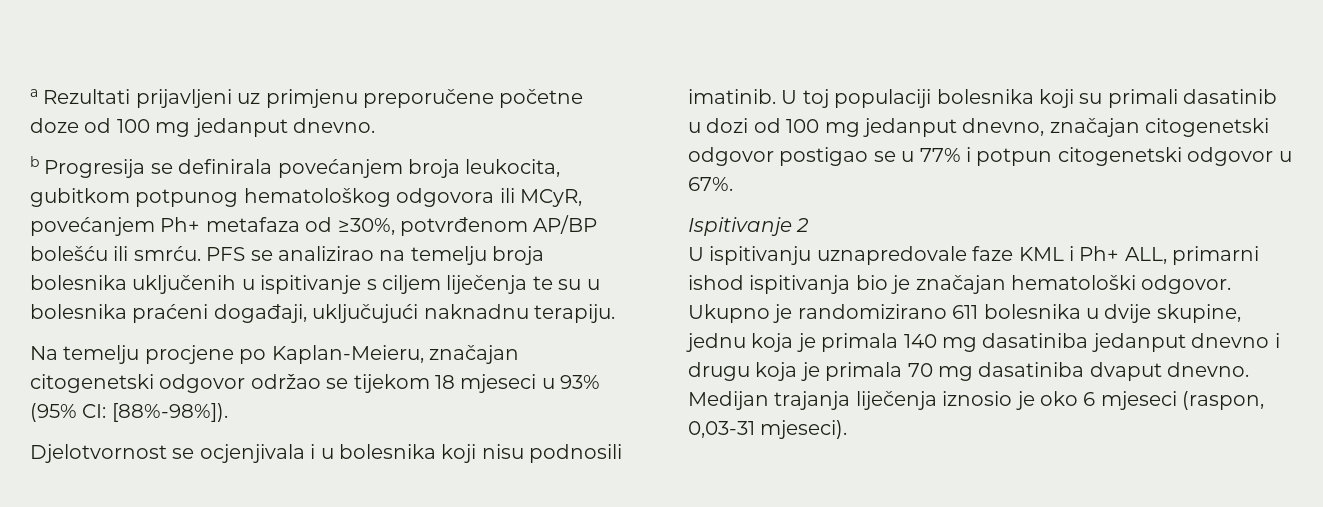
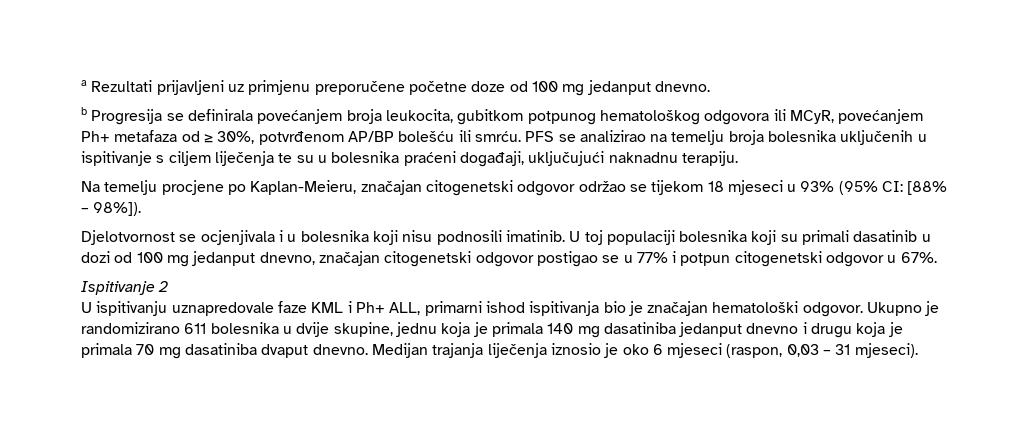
[337,218,395,235] ≥30%, -> [203,131,255,144] ≥ 30%,
[111,403,228,422] [88%-98%]). -> [907,181,948,195] [81,202,142,216] [88% – 98%]).
[688,421,755,438] 0,03-31 -> [786,344,851,357] 0,03 – 31

